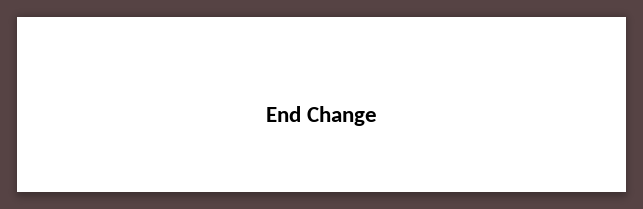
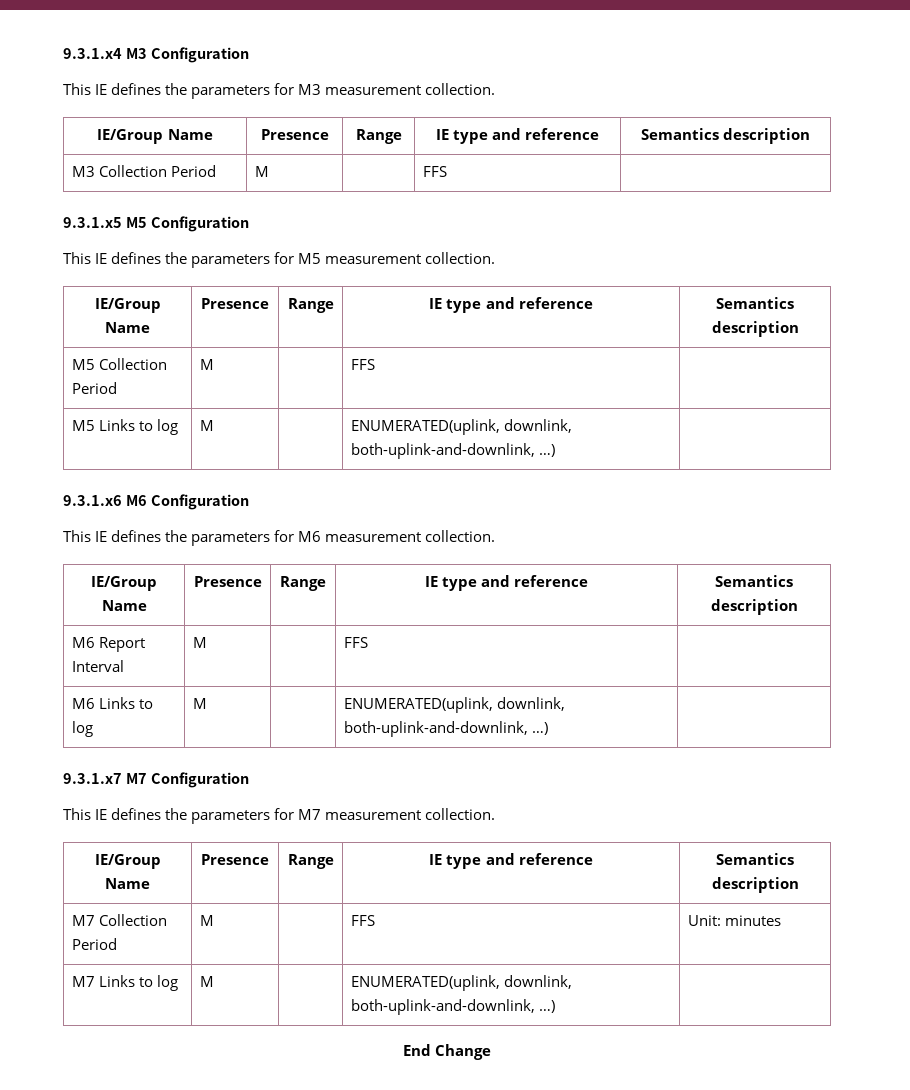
(265, 114) none -> [63,47,249,63] [63,83,496,99] [97,129,213,144] [260,129,329,140] [355,129,402,144] [435,128,600,144] [640,128,811,144] [71,165,216,177] [254,166,269,177] [422,166,447,177] [63,216,249,232] [63,252,496,268] [94,298,161,313] [105,322,150,333] [201,298,269,309] [287,298,334,313] [429,297,593,313] [716,297,794,309] [711,321,799,337] [71,358,167,370] [71,382,117,394] [199,359,214,370] [350,359,375,370] [71,419,178,435] [199,420,214,431] [350,419,572,435] [350,443,555,459] [63,494,249,510] [63,530,496,546] [91,576,157,591] [101,600,147,611] [193,576,262,587] [280,576,326,591] [424,575,589,591] [715,575,793,587] [710,599,798,615] [71,637,145,652] [71,660,124,672] [192,637,207,648] [343,637,368,648] [71,697,153,709] [71,721,93,737] [192,698,207,709] [343,697,565,713] [343,721,548,737] [63,772,249,788] [63,808,496,824] [94,854,161,869] [105,878,150,889] [201,854,269,865] [287,854,334,869] [429,853,593,869] [716,853,794,865] [711,877,799,893] [71,914,167,926] [71,938,117,950] [199,915,214,926] [350,915,375,926] [687,915,781,926] [71,975,178,991] [199,976,214,987] [350,975,572,991] [350,999,555,1015] 9.3.1.x4 M3 Configuration // This IE defines the parameters for M3 measurement collection. // IE/Group Name | Presence | Range | IE type and reference | Semantics description // M3 Collection Period | M | | FFS | // 9.3.1.x5 M5 Configuration // This IE defines the parameters for M5 measurement collection. // IE/Group Name | Presence | Range | IE type and reference | Semantics description // M5 Collection Period | M | | FFS | // M5 Links to log | M | | ENUMERATED(uplink, downlink, both-uplink-and-downlink, …) | // 9.3.1.x6 M6 Configuration // This IE defines the parameters for M6 measurement collection. // IE/Group Name | Presence | Range | IE type and reference | Semantics description // M6 Report Interval | M | | FFS | // M6 Links to log | M | | ENUMERATED(uplink, downlink, both-uplink-and-downlink, …) | // 9.3.1.x7 M7 Configuration // This IE defines the parameters for M7 measurement collection. // IE/Group Name | Presence | Range | IE type and reference | Semantics description // M7 Collection Period | M | | FFS | Unit: minutes // M7 Links to log | M | | ENUMERATED(uplink, downlink, both-uplink-and-downlink, …) | //

